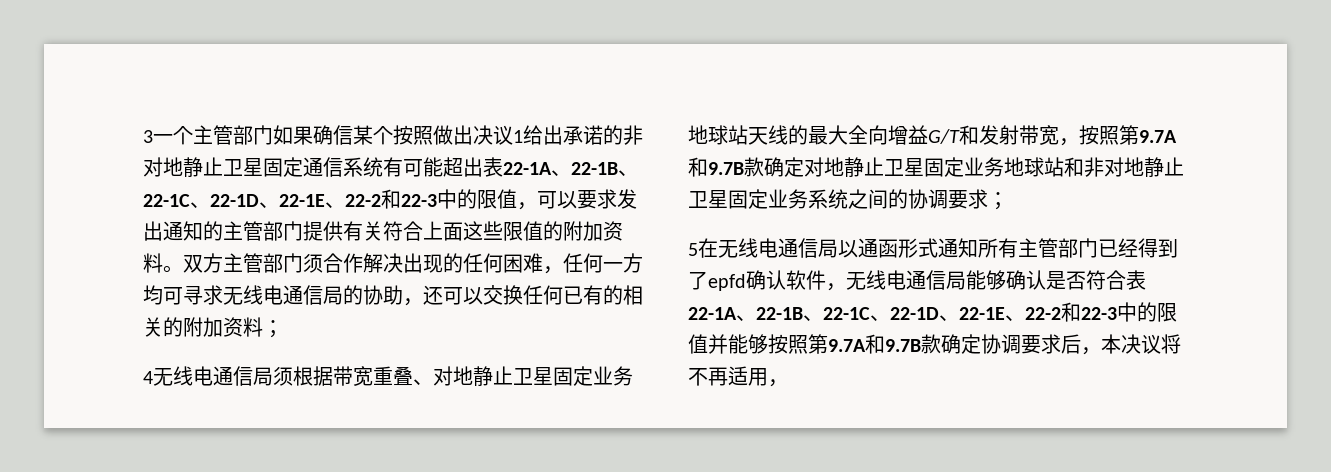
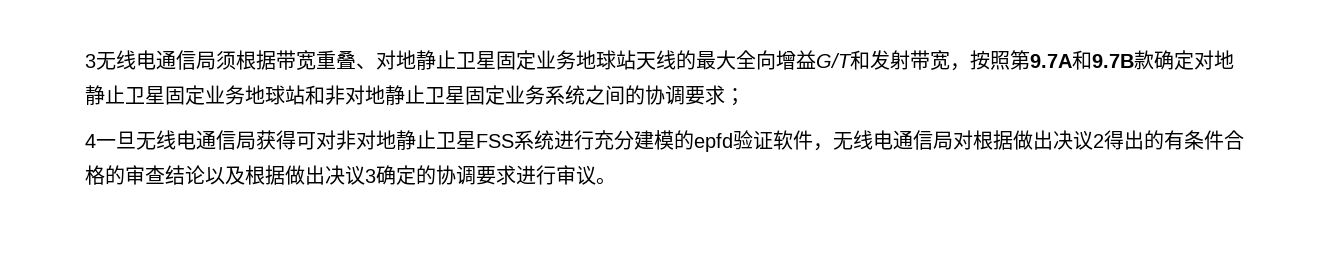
[143,125,643,145] [143,157,638,177] [143,189,637,210] [143,221,623,241] [143,253,643,274] [143,285,643,306] [143,317,283,338] [143,371,153,384] 3一个主管部门如果确信某个按照做出决议1给出承诺的非对地静止卫星固定通信系统有可能超出表22-1A、22-1B、22-1C、22-1D、22-1E、22-2和22-3中的限值，可以要求发出通知的主管部门提供有关符合上面这些限值的附加资料。双方主管部门须合作解决出现的任何困难，任何一方均可寻求无线电通信局的协助，还可以交换任何已有的相关的附加资料； // 4 -> [85,54,96,68] 3
[688,238,1178,258] [688,270,786,291] 5在无线电通信局以通函形式通知所有主管部门已经得到了epfd确认 -> [85,130,773,152] 4一旦无线电通信局获得可对非对地静止卫星FSS系统进行充分建模的epfd验证
[966,270,1146,290] [688,302,1177,322] [688,334,1181,355] [688,366,788,387] 能够确认是否符合表22-1A、22-1B、22-1C、22-1D、22-1E、22-2和22-3中的限值并能够按照第9.7A和9.7B款确定协调要求后，本决议将不再适用， -> [953,130,1244,150] [85,165,616,185] 对根据做出决议2得出的有条件合格的审查结论以及根据做出决议3确定的协调要求进行审议。

